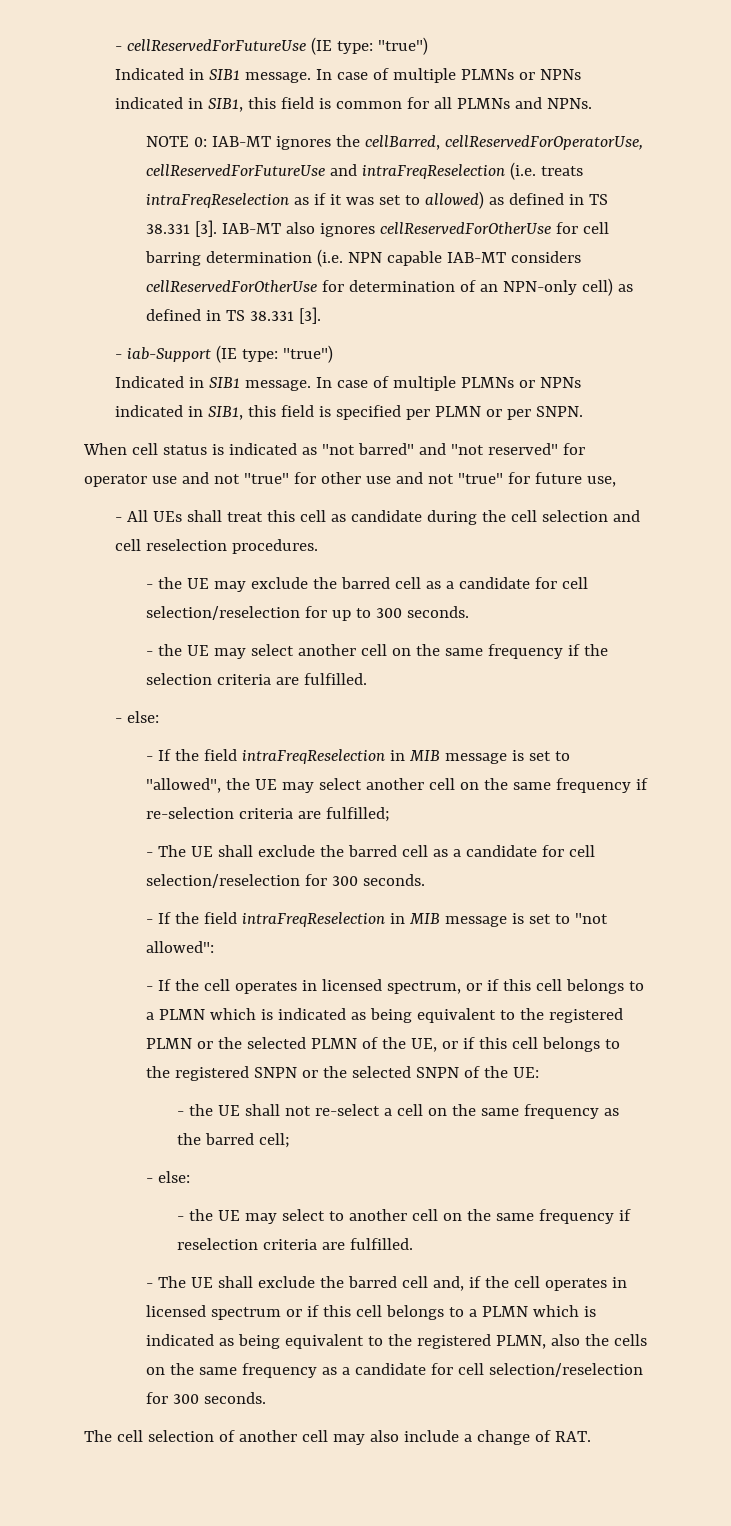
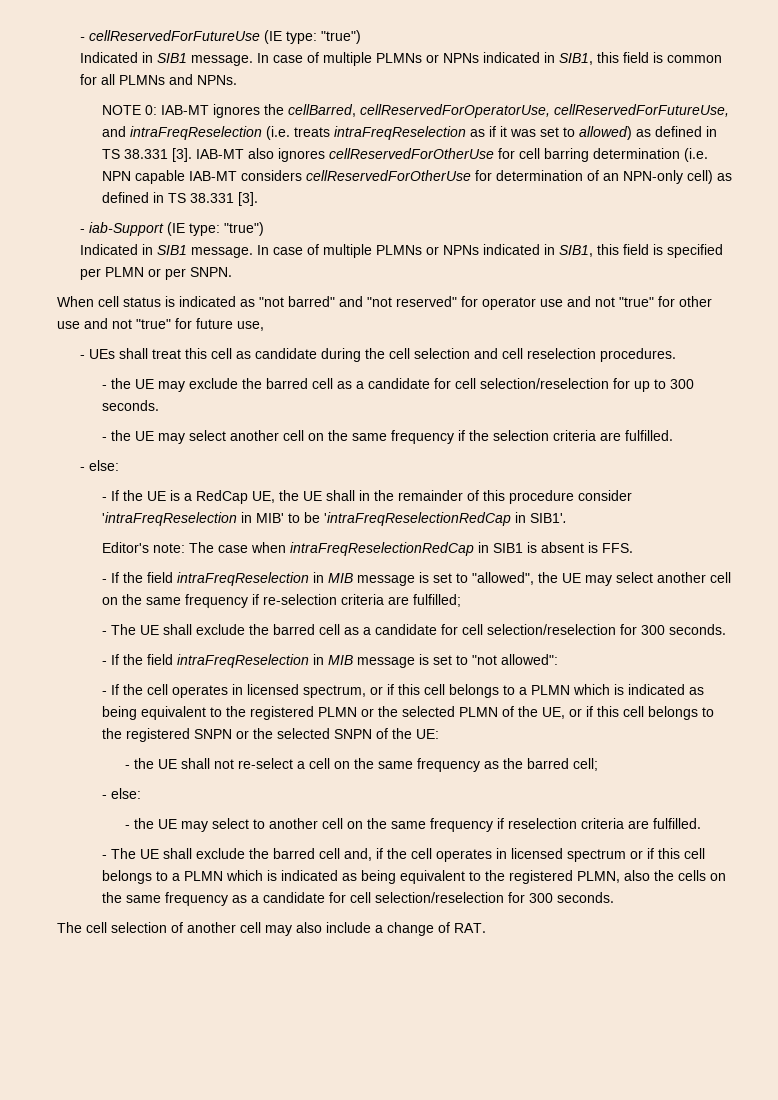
[145,164,325,176] cellReservedForFutureUse -> [554,104,730,117] cellReservedForFutureUse,
[126,510,148,522] All -> (85, 357) none
(159, 717) none -> [102,490,633,504] [102,512,568,526] [102,542,634,556] // - If the UE is a RedCap UE, the UE shall in the remainder of this procedure consider 'intraFreqReselection in MIB' to be 'intraFreqReselectionRedCap in SIB1'. // Editor's note: The case when intraFreqReselectionRedCap in SIB1 is absent is FFS.

